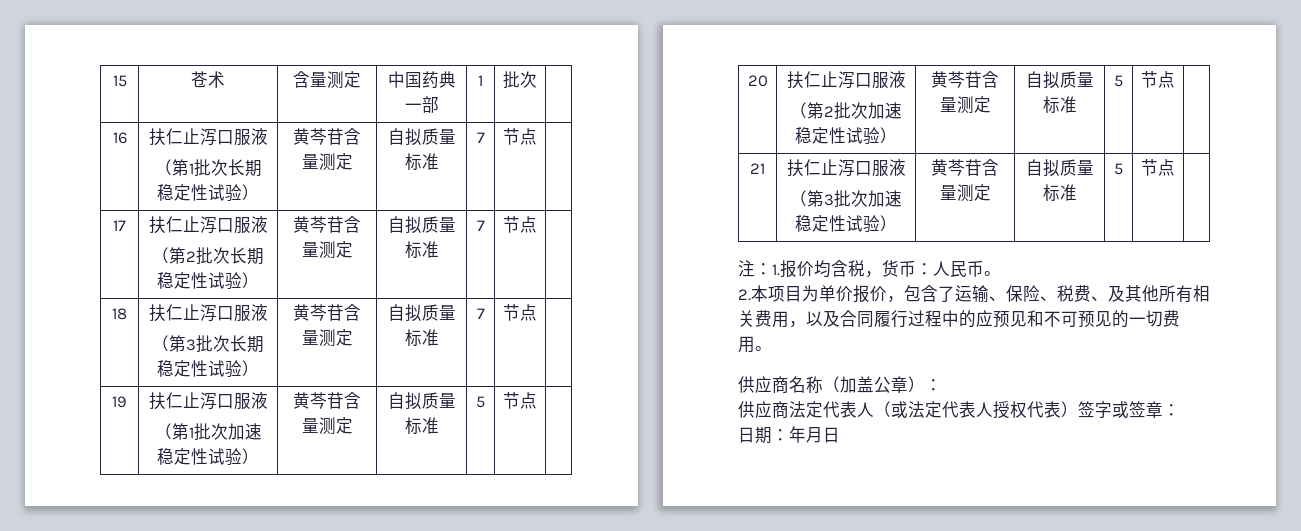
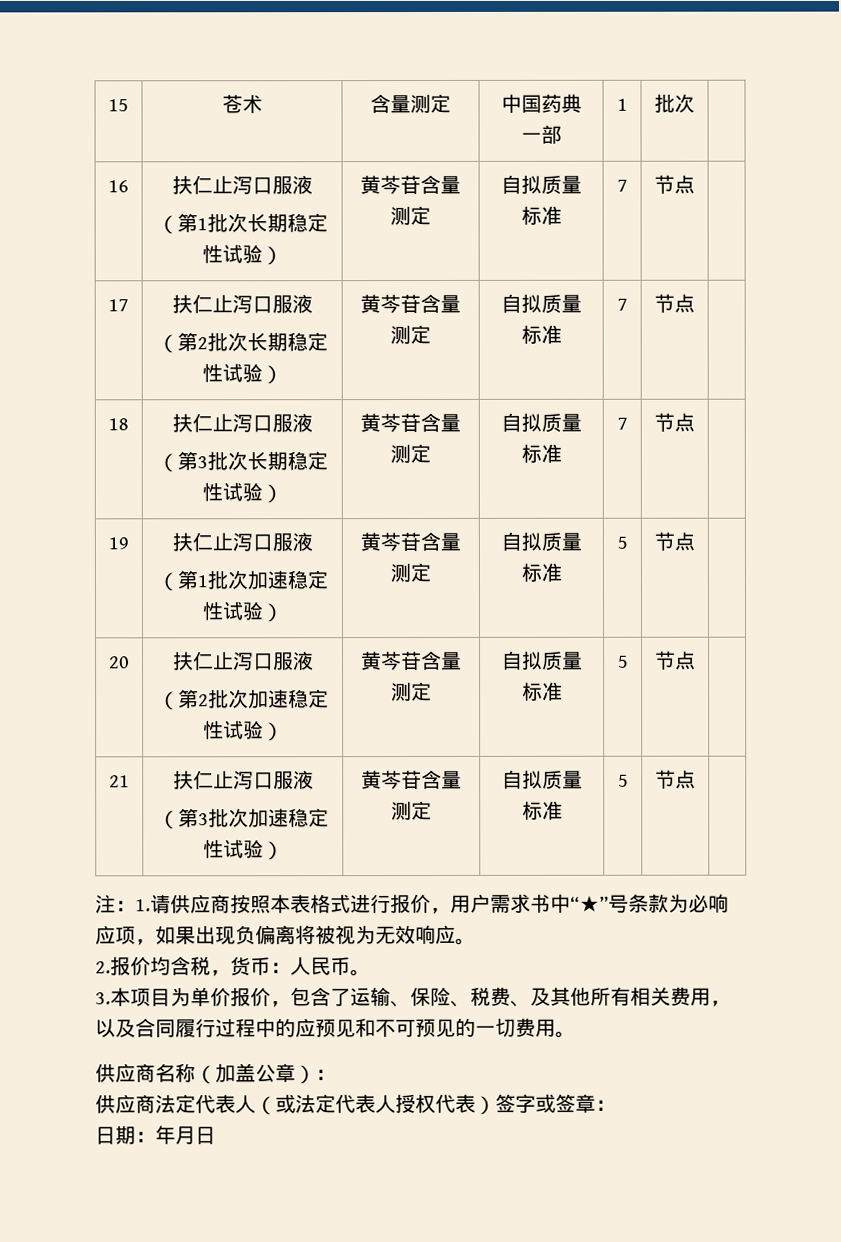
(780, 270) none -> [150,893,729,914] [95,924,476,946] [95,961,111,974] 请供应商按照本表格式进行报价，用户需求书中“★”号条款为必响应项，如果出现负偏离将被视为无效响应。 // 2.
[738,289,751,301] 2. -> [95,992,111,1005] 3.

